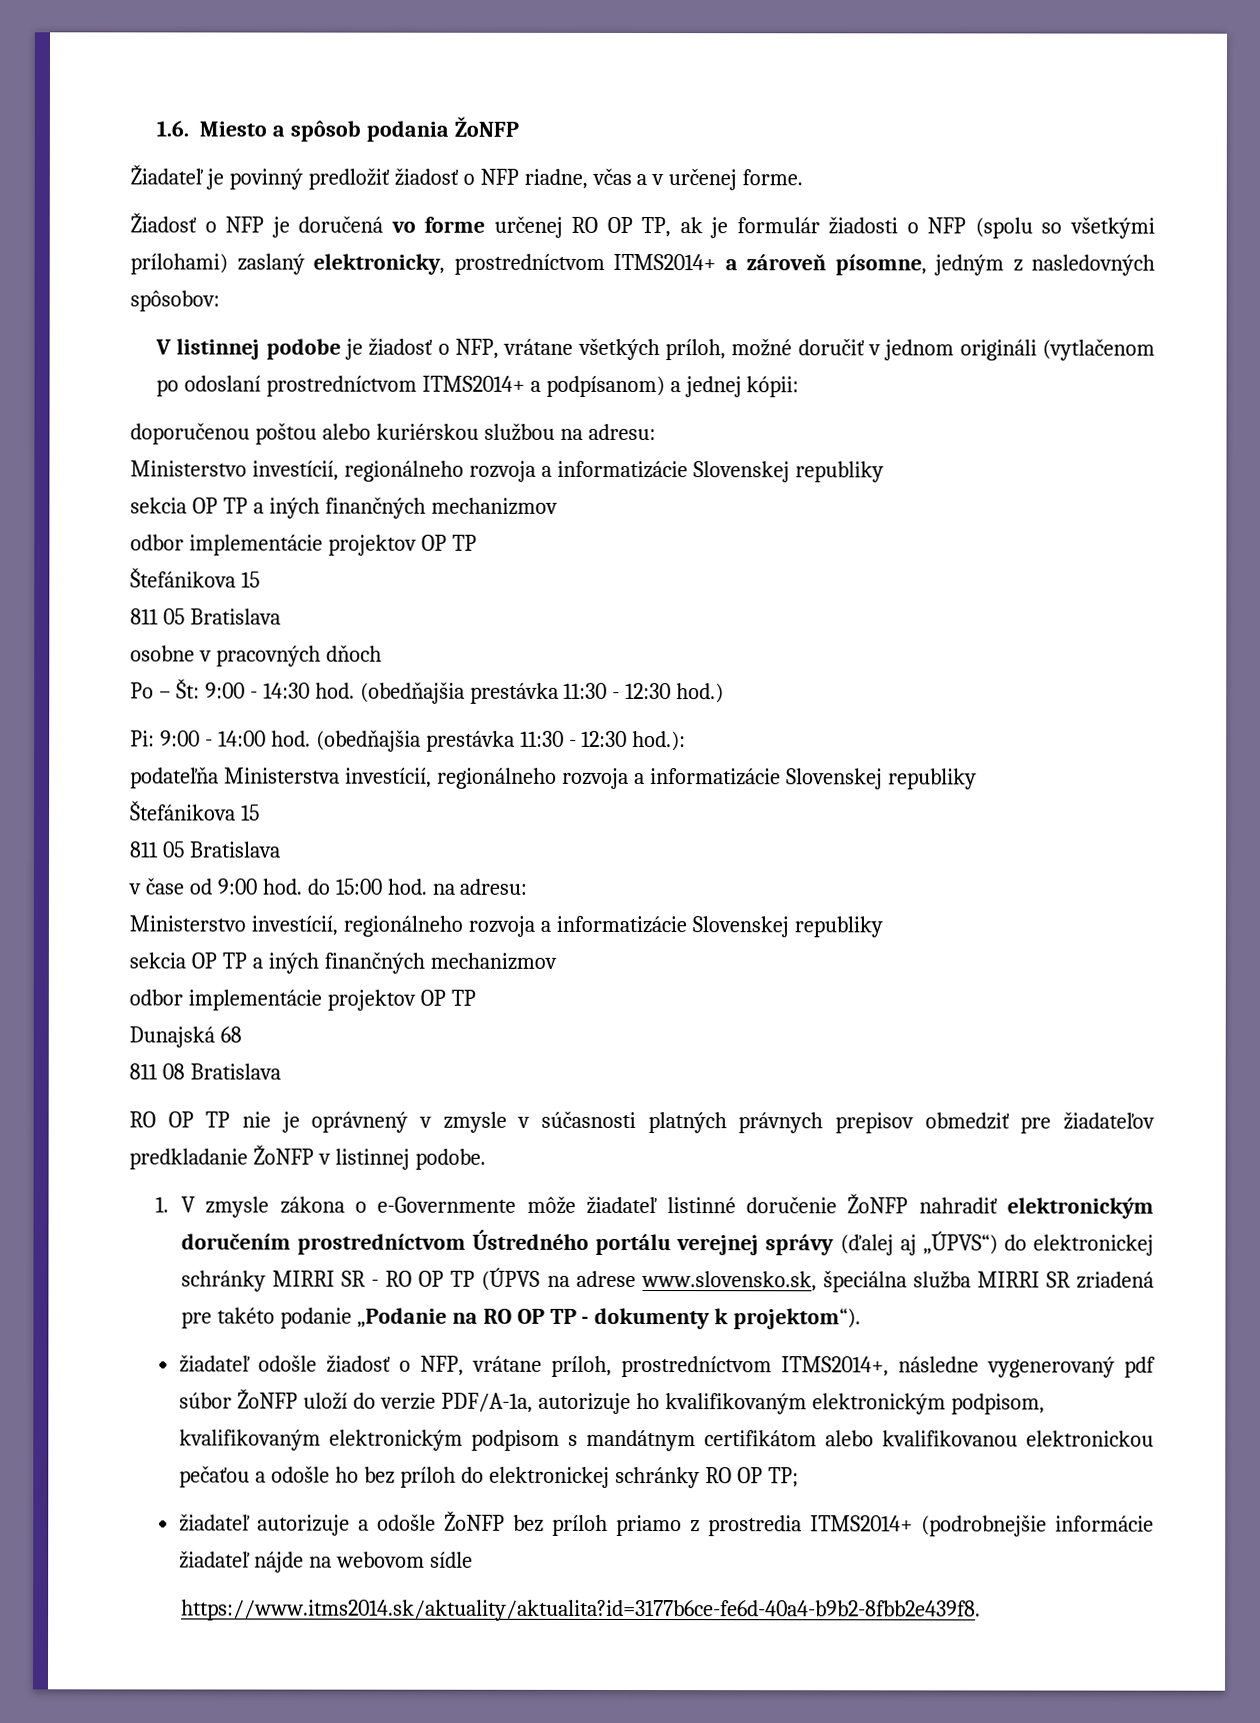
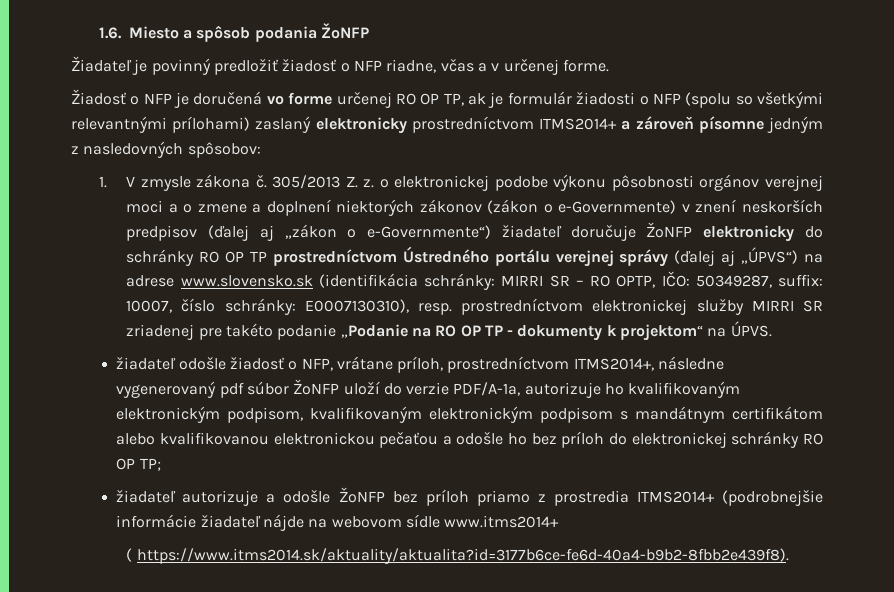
(1155, 227) none -> [71,116,167,133] relevantnými
[313,253,445,275] elektronicky, -> [315,117,407,134] elektronicky
[834,254,927,276] písomne, -> [698,116,764,133] písomne
[154,337,1155,361] [155,375,800,398] [130,422,656,445] [130,460,884,483] [130,496,558,519] [130,534,477,556] [130,567,260,588] [130,608,281,625] [130,644,382,667] [130,678,725,704] [130,729,687,752] [130,766,977,790] [130,800,260,821] [130,841,281,858] [128,877,528,895] [129,915,883,938] [129,951,557,974] [129,989,476,1011] [129,1026,242,1048] [129,1063,281,1080] [129,1110,1155,1134] [129,1144,486,1170] [154,1193,1154,1219] [180,1233,291,1250] V listinnej podobe je žiadosť o NFP, vrátane všetkých príloh, možné doručiť v jednom origináli (vytlačenom po odoslaní prostredníctvom ITMS2014+ a podpísanom) a jednej kópii: // doporučenou poštou alebo kuriérskou službou na adresu: // Ministerstvo investícií, regionálneho rozvoja a informatizácie Slovenskej republiky // sekcia OP TP a iných finančných mechanizmov // odbor implementácie projektov OP TP // Štefánikova 15 // 811 05 Bratislava // osobne v pracovných dňoch // Po – Št: 9:00 - 14:30 hod. (obedňajšia prestávka 11:30 - 12:30 hod.) // Pi: 9:00 - 14:00 hod. (obedňajšia prestávka 11:30 - 12:30 hod.): // podateľňa Ministerstva investícií, regionálneho rozvoja a informatizácie Slovenskej republiky // Štefánikova 15 // 811 05 Bratislava // v čase od 9:00 hod. do 15:00 hod. na adresu: // Ministerstvo investícií, regionálneho rozvoja a informatizácie Slovenskej republiky // sekcia OP TP a iných finančných mechanizmov // odbor implementácie projektov OP TP // Dunajská 68 // 811 08 Bratislava // RO OP TP nie je oprávnený v zmysle v súčasnosti platných právnych prepisov obmedziť pre žiadateľov predkladanie ŽoNFP v listinnej podobe. // 1. V zmysle zákona o e-Governmente môže žiadateľ listinné doručenie ŽoNFP nahradiť elektronickým doručením -> [98,174,824,191] [126,199,824,216] [126,222,824,242] [126,249,267,266] 1. V zmysle zákona č. 305/2013 Z. z. o elektronickej podobe výkonu pôsobnosti orgánov verejnej moci a o zmene a doplnení niektorých zákonov (zákon o e-Governmente) v znení neskorších predpisov (ďalej aj „zákon o e-Governmente“) žiadateľ doručuje ŽoNFP elektronicky do schránky RO OP TP
[1003,1234,1154,1256] [180,1267,1154,1293] do elektronickej schránky MIRRI SR - RO OP TP (ÚPVS na adrese www.slovensko.sk, špeciálna služba MIRRI SR zriadená -> [803,254,823,263] [126,271,823,290] [126,298,824,315] [126,324,195,340] na adrese www.slovensko.sk (identifikácia schránky: MIRRI SR – RO OPTP, IČO: 50349287, suffix: 10007, číslo schránky: E0007130310), resp. prostredníctvom elektronickej služby MIRRI SR zriadenej
[733,1308,862,1330] projektom“). -> [620,321,772,341] projektom“ na ÚPVS.
[180,1599,981,1622] // https://www.itms2014.sk/aktuality/aktualita?id=3177b6ce-fe6d-40a4-b9b2-8fbb2e439f8. -> [444,515,560,528] [126,548,789,564] www.itms2014+ // ( https://www.itms2014.sk/aktuality/aktualita?id=3177b6ce-fe6d-40a4-b9b2-8fbb2e439f8).

